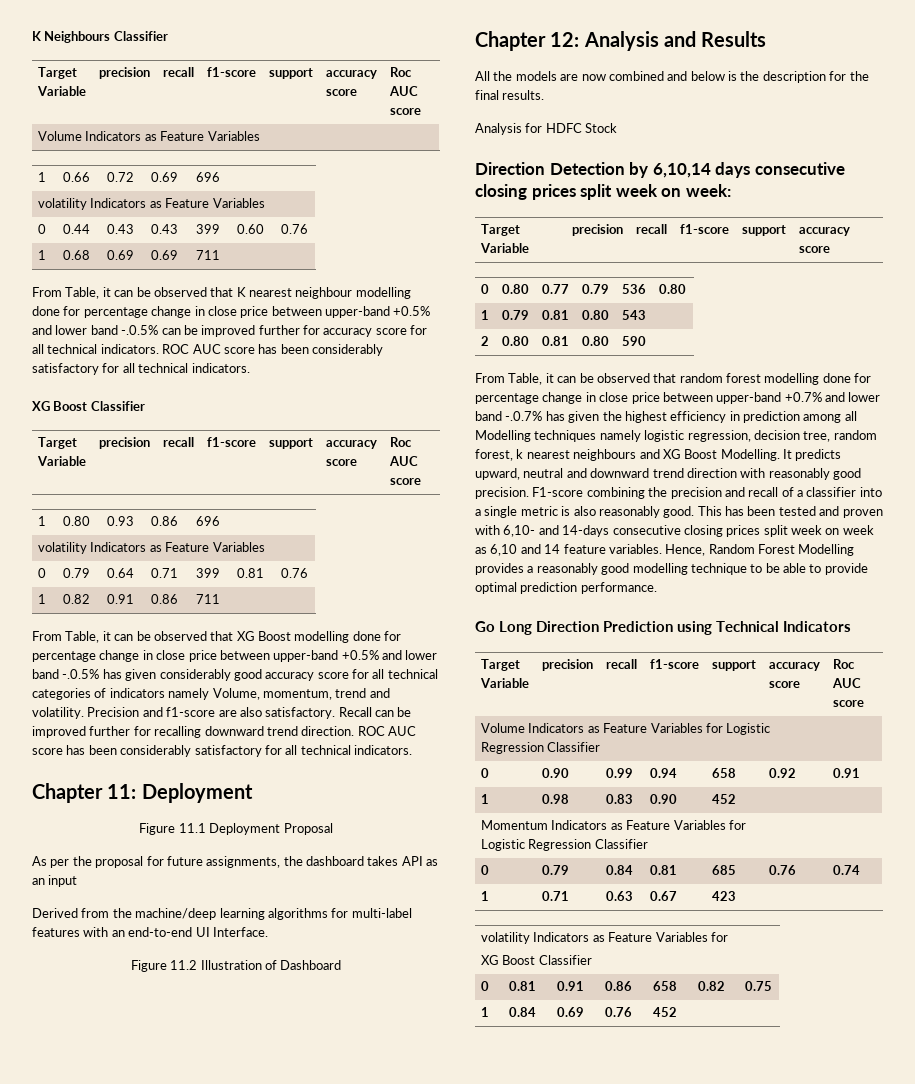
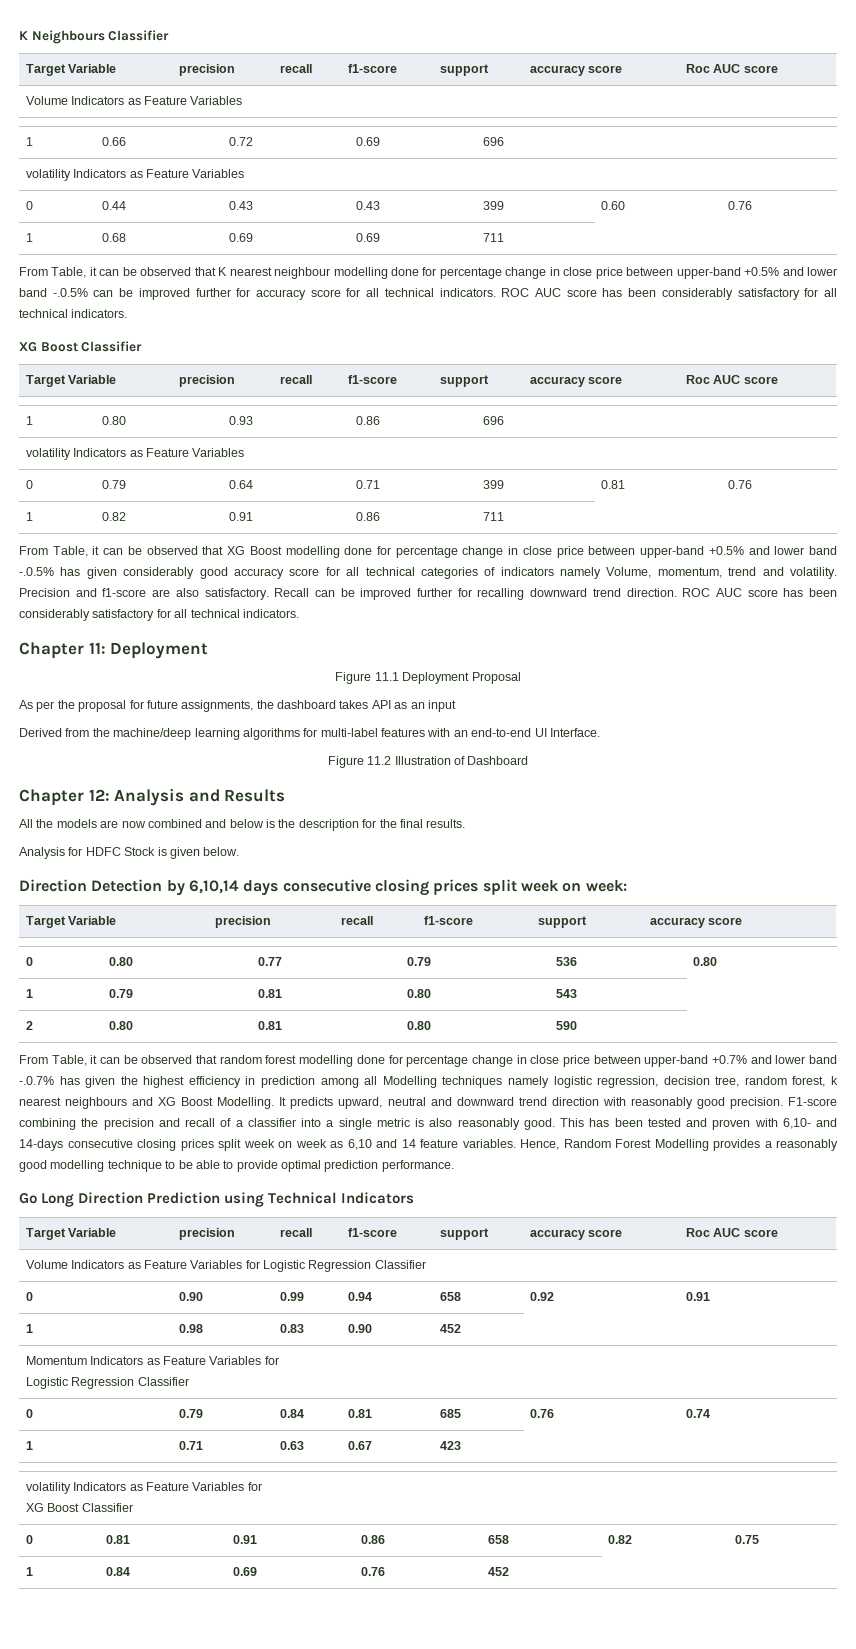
(618, 128) none -> [157,847,240,859] is given below.

